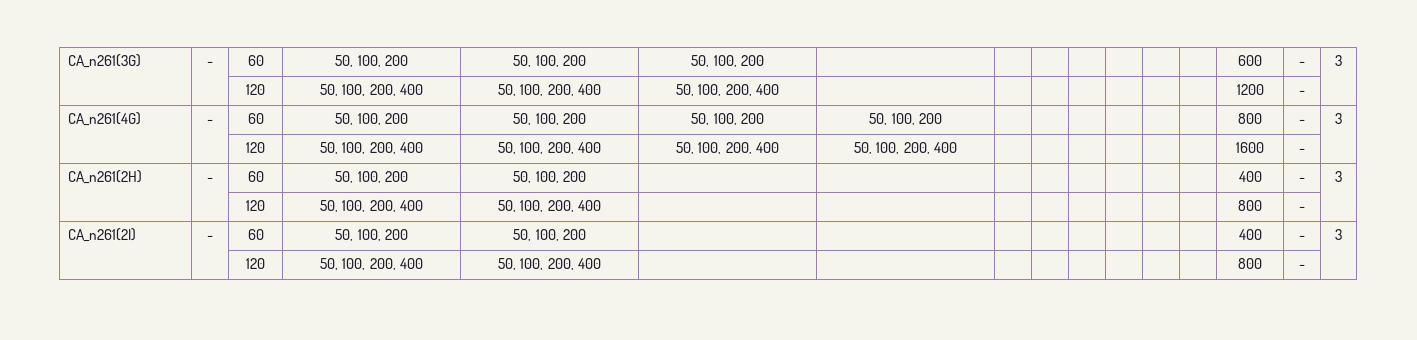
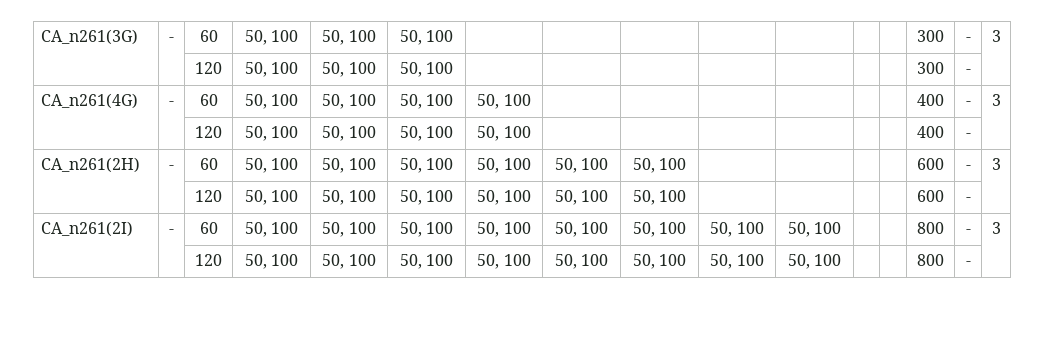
[357,55,408,67] [513,55,586,67] [691,55,764,67] [1238,55,1262,66] [1299,61,1305,66] [1335,55,1342,66] [246,84,265,95] [320,84,423,96] [498,84,601,96] [676,84,779,96] [1236,84,1264,95] 100, 200 | 50, 100, 200 | 50, 100, 200 | | | | | | | | 600 | - | 3 // | | 120 | 50, 100, 200, 400 | 50, 100, 200, 400 | 50, 100, 200, 400 | | | | | | | | 1200 -> [271,30,299,42] [322,30,376,45] [399,30,454,45] [917,30,944,42] [965,37,971,42] [991,30,1001,42] [195,62,222,74] [244,62,299,77] [322,62,376,77] [399,62,454,77] [917,62,944,74] 100 | 50, 100 | 50, 100 | | | | | | | | 300 | - | 3 // | | 120 | 50, 100 | 50, 100 | 50, 100 | | | | | | | | 300
[357,113,408,125] [513,113,586,125] [691,113,764,125] [869,113,942,125] [1238,113,1262,124] [1299,119,1305,124] [1335,113,1342,124] [246,142,265,153] [320,142,423,154] [498,142,601,154] [676,142,779,154] [854,142,957,154] [1236,142,1264,153] [1299,148,1305,153] [67,170,142,184] [207,177,213,182] [247,171,264,182] [335,171,408,183] [513,171,586,183] [1238,171,1262,182] [1299,177,1305,182] [1335,171,1342,182] [246,200,265,211] [320,200,423,212] [498,200,601,212] [1238,200,1262,211] 100, 200 | 50, 100, 200 | 50, 100, 200 | 50, 100, 200 | | | | | | | 800 | - | 3 // | | 120 | 50, 100, 200, 400 | 50, 100, 200, 400 | 50, 100, 200, 400 | 50, 100, 200, 400 | | | | | | | 1600 | - | // CA_n261(2H) | - | 60 | 50, 100, 200 | 50, 100, 200 | | | | | | | | | 400 | - | 3 // | | 120 | 50, 100, 200, 400 | 50, 100, 200, 400 | | | | | | | | | 800 -> [271,94,299,106] [322,94,376,109] [399,94,454,109] [477,94,531,109] [917,94,944,106] [965,101,971,106] [991,94,1001,106] [195,126,222,138] [244,126,299,141] [322,126,376,141] [399,126,454,141] [477,126,531,141] [917,126,944,138] [965,133,971,138] [41,157,141,173] [169,165,174,170] [199,158,218,170] [244,158,299,173] [322,158,376,173] [399,158,454,173] [477,158,531,173] [554,158,609,173] [632,158,687,173] [917,158,944,170] [965,165,971,170] [991,158,1001,170] [195,190,222,202] [244,190,299,205] [322,190,376,205] [399,190,454,205] [477,190,531,205] [554,190,609,205] [632,190,687,205] [917,190,944,202] 100 | 50, 100 | 50, 100 | 50, 100 | | | | | | | 400 | - | 3 // | | 120 | 50, 100 | 50, 100 | 50, 100 | 50, 100 | | | | | | | 400 | - | // CA_n261(2H) | - | 60 | 50, 100 | 50, 100 | 50, 100 | 50, 100 | 50, 100 | 50, 100 | | | | | 600 | - | 3 // | | 120 | 50, 100 | 50, 100 | 50, 100 | 50, 100 | 50, 100 | 50, 100 | | | | | 600
[357,229,408,241] [513,229,586,241] [1238,229,1262,240] [1299,235,1305,240] [1335,229,1342,240] [246,258,265,269] [320,258,423,270] [498,258,601,270] 100, 200 | 50, 100, 200 | | | | | | | | | 400 | - | 3 // | | 120 | 50, 100, 200, 400 | 50, 100, 200, 400 | | | | | | -> [271,222,299,234] [322,222,376,237] [399,222,454,237] [477,222,531,237] [554,222,609,237] [632,222,687,237] [710,222,764,237] [787,222,842,237] [917,222,944,234] [965,229,971,234] [991,222,1001,234] [195,254,222,266] [244,254,299,269] [322,254,376,269] [399,254,454,269] [477,254,531,269] [554,254,609,269] [632,254,687,269] [710,254,764,269] [787,254,842,269] 100 | 50, 100 | 50, 100 | 50, 100 | 50, 100 | 50, 100 | 50, 100 | 50, 100 | | | 800 | - | 3 // | | 120 | 50, 100 | 50, 100 | 50, 100 | 50, 100 | 50, 100 | 50, 100 | 50, 100 | 50, 100

